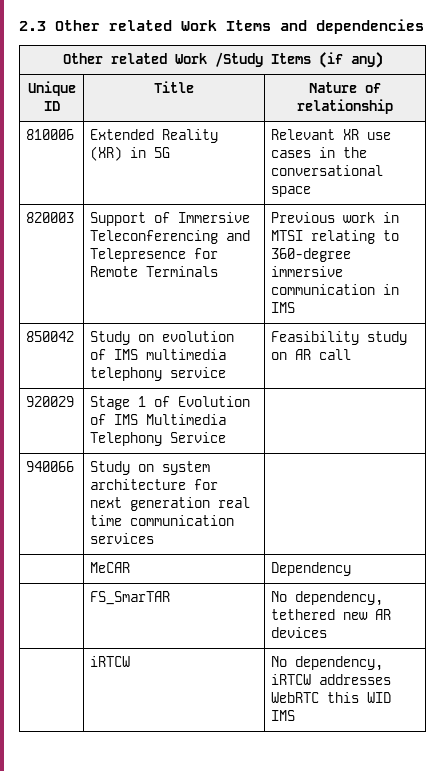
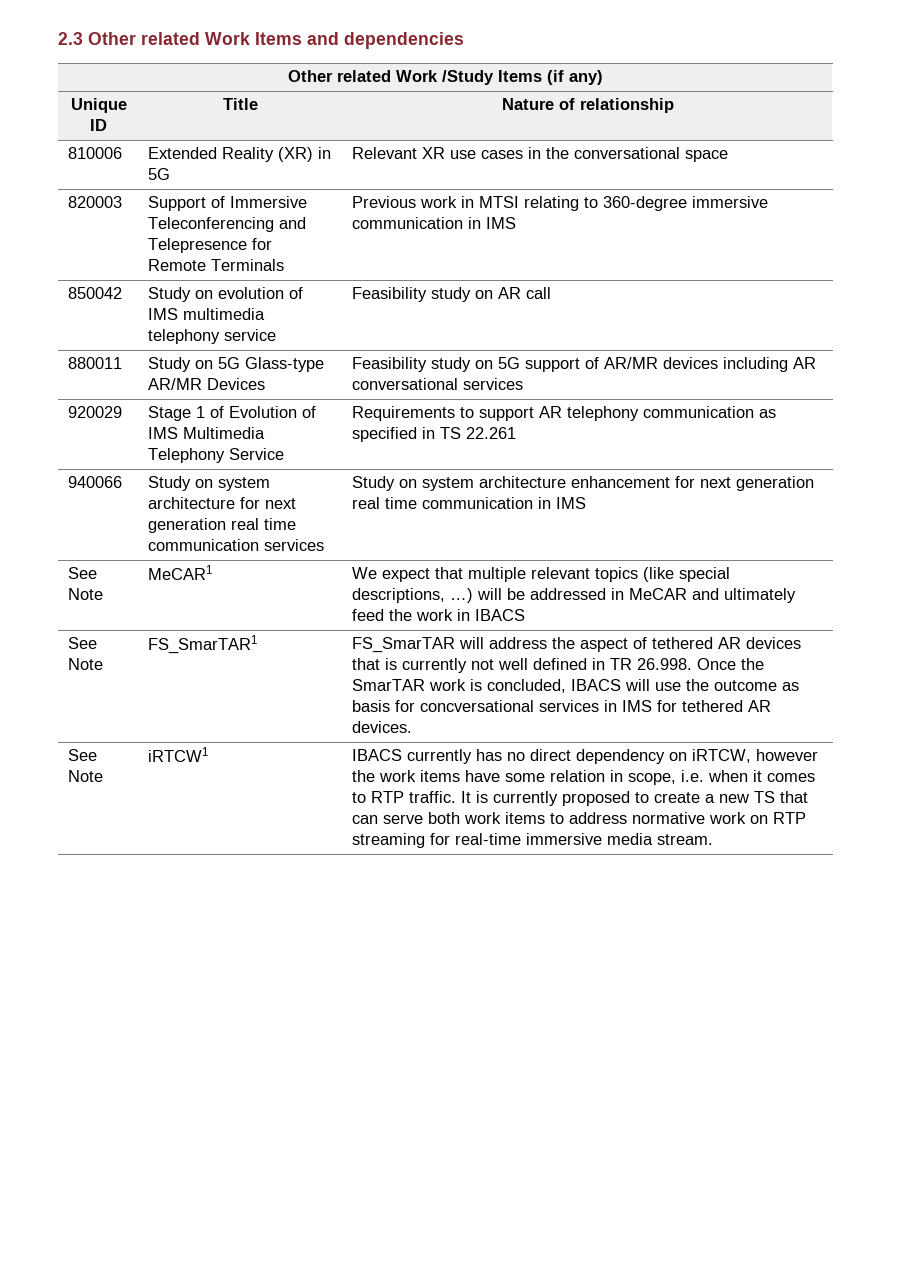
(352, 354) none -> [68,357,123,369] [148,357,325,372] [148,378,266,390] [352,357,817,372] [352,378,524,390] // 880011 | Study on 5G Glass-type AR/MR Devices | Feasibility study on 5G support of AR/MR devices including AR conversational services
(227, 437) none -> [352,406,777,421] [352,427,517,442] Requirements to support AR telephony communication as specified in TS 22.261
[90,562,131,573] [271,562,352,576] [90,591,171,605] [271,591,384,606] [271,609,392,620] [271,627,328,638] [90,656,131,667] [271,656,384,671] [271,674,392,685] [271,692,392,703] [271,710,296,721] // | MeCAR | Dependency // | FS_SmarTAR | No dependency, tethered new AR devices // | iRTCW | No dependency, iRTCW addresses WebRTC this WID IMS -> [352,476,815,491] [352,497,587,509] [68,567,98,579] [68,588,104,600] [148,565,213,580] [352,567,731,582] [352,588,797,603] [352,609,526,621] [68,637,98,649] [68,658,104,670] [148,635,258,654] [352,637,802,653] [352,658,765,673] [352,679,800,693] [352,700,772,712] [352,721,413,733] [68,749,98,761] [68,770,104,782] [148,747,209,762] [352,749,819,764] [352,770,816,785] [352,791,809,806] [352,812,807,824] [352,833,714,848] Study on system architecture enhancement for next generation real time communication in IMS // See Note | MeCAR1 | We expect that multiple relevant topics (like special descriptions, …) will be addressed in MeCAR and ultimately feed the work in IBACS // See Note | FS_SmarTAR1 | FS_SmarTAR will address the aspect of tethered AR devices that is currently not well defined in TR 26.998. Once the SmarTAR work is concluded, IBACS will use the outcome as basis for concversational services in IMS for tethered AR devices. // See Note | iRTCW1 | IBACS currently has no direct dependency on iRTCW, however the work items have some relation in scope, i.e. when it comes to RTP traffic. It is currently proposed to create a new TS that can serve both work items to address normative work on RTP streaming for real-time immersive media stream.

